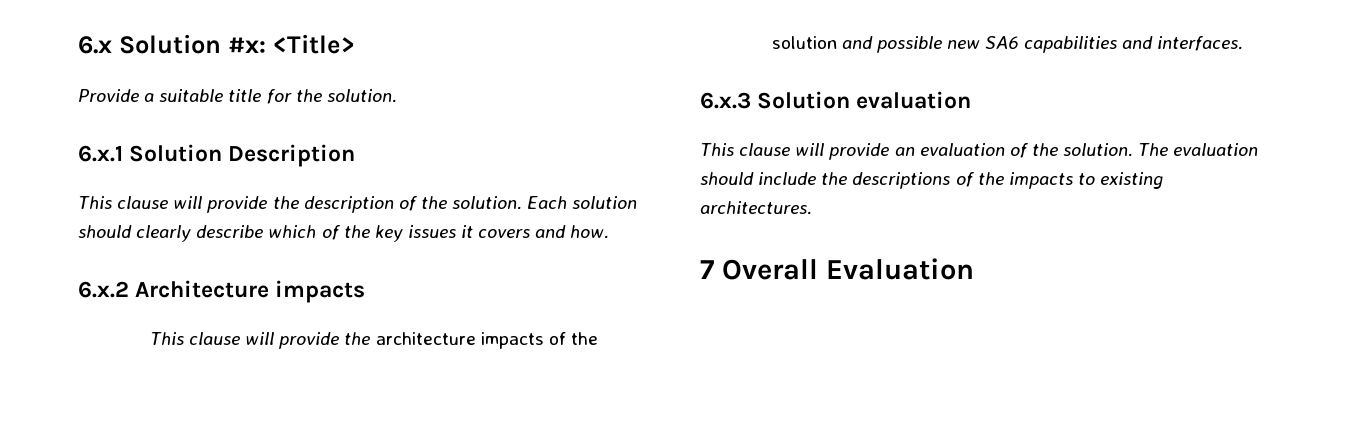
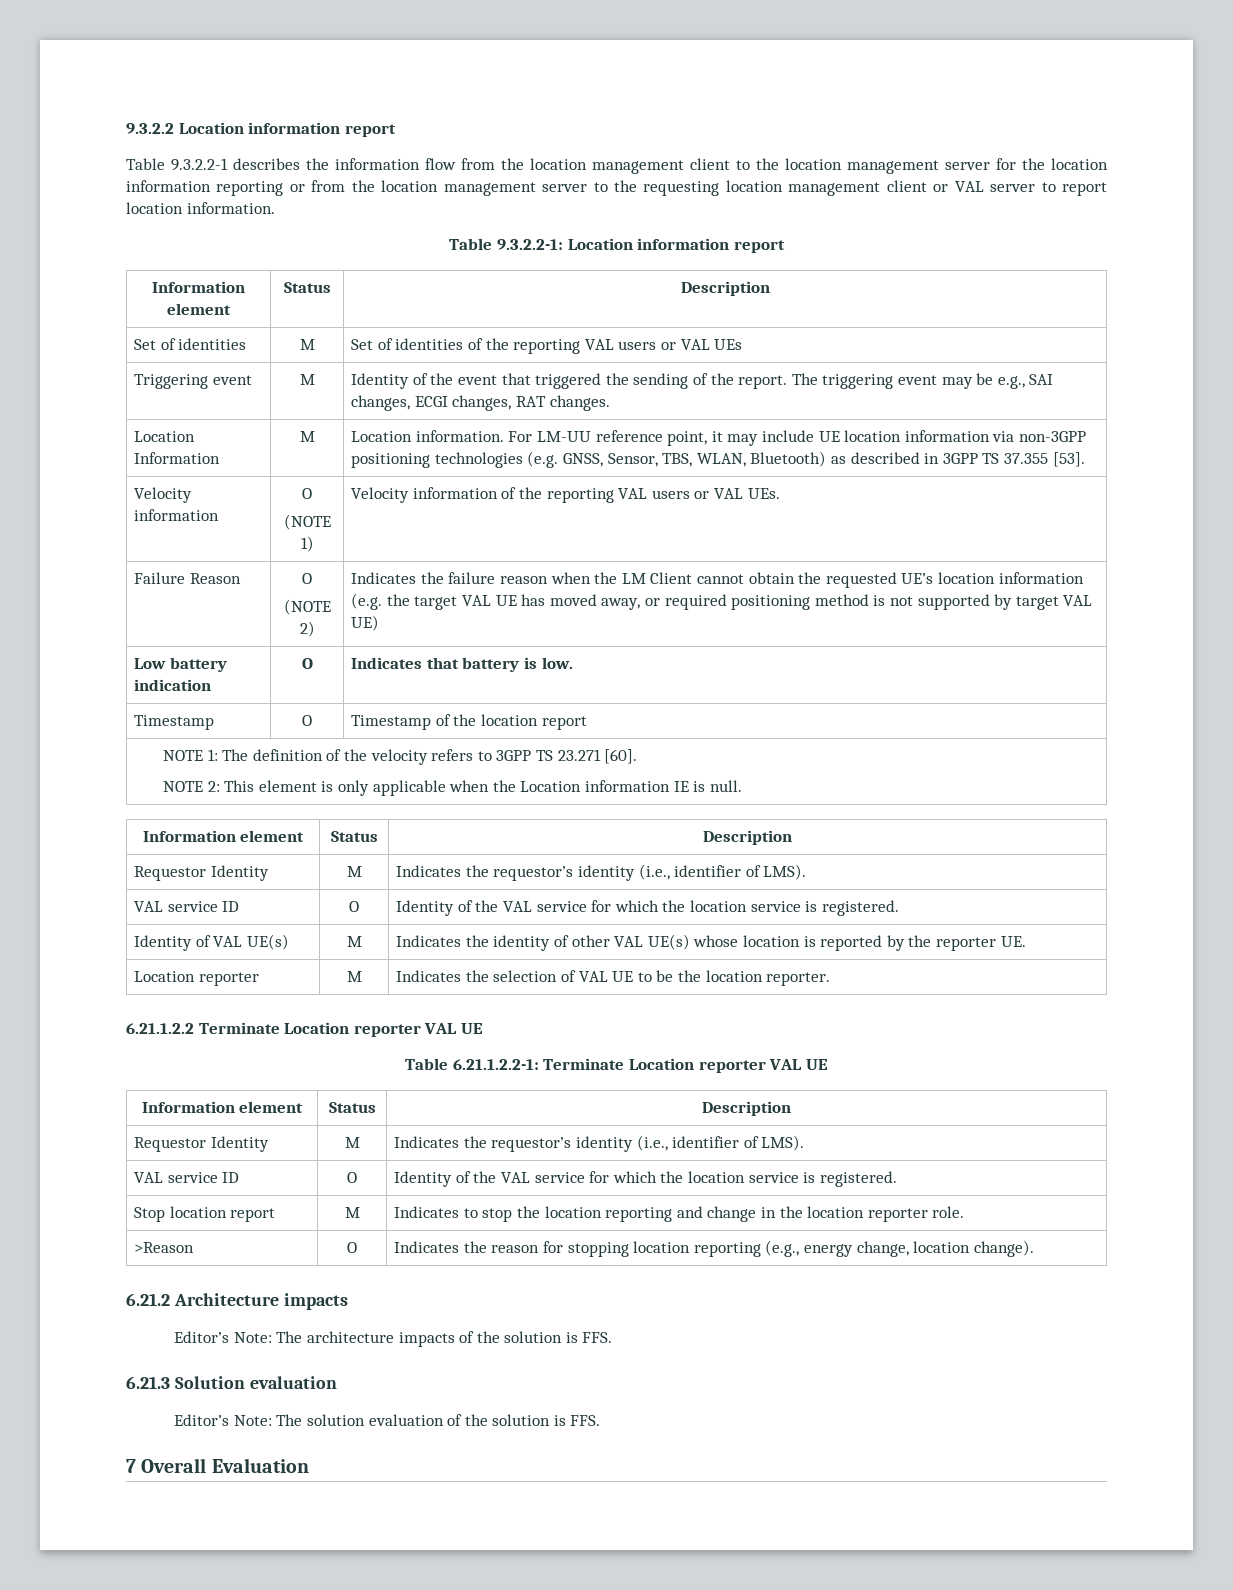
[78,34,355,54] [78,89,397,104] [78,144,356,167] [78,196,638,213] [78,225,610,242] [78,280,366,303] [149,332,371,349] 6.x Solution #x: <Title> // Provide a suitable title for the solution. // 6.x.1 Solution Description // This clause will provide the description of the solution. Each solution should clearly describe which of the key issues it covers and how. // 6.x.2 Architecture impacts // This clause will provide the -> [126,122,396,137] [126,158,1108,174] [126,180,1108,196] [126,202,275,214] [449,238,785,253] [152,281,245,293] [167,303,231,315] [283,282,331,293] [680,281,770,296] [134,338,247,350] [299,339,315,350] [351,338,743,354] [134,374,252,389] [299,374,315,385] [351,373,1054,389] [351,395,610,411] [134,431,196,442] [134,452,221,464] [299,431,315,442] [351,430,1086,446] [351,451,1085,468] [134,487,193,503] [134,509,220,521] [302,488,312,499] [283,514,331,530] [300,536,314,552] [351,487,780,503] [134,572,241,584] [302,573,312,584] [283,599,331,615] [299,621,315,637] [351,572,1084,588] [351,593,1093,610] [351,615,380,631] [134,657,227,672] [134,679,212,691] [301,658,313,669] [351,657,573,672] [134,715,215,730] [302,715,312,726] [351,714,587,730] [163,749,638,765] [163,780,742,796] [142,830,305,842] [330,831,378,842] [703,830,792,845] [134,865,269,881] [346,866,362,877] [396,864,807,881] [134,901,240,912] [349,901,359,912] [396,900,899,916] [134,934,290,951] [346,936,362,947] [396,934,1026,951] [134,971,259,986] [346,971,362,982] [396,970,831,986] [126,1022,483,1037] [405,1058,828,1073] [141,1101,304,1113] [328,1102,376,1113] [702,1101,791,1116] [134,1136,269,1152] [344,1137,360,1148] [394,1135,805,1152] [134,1172,240,1183] [347,1172,357,1183] [394,1171,897,1187] [134,1206,276,1222] [344,1207,360,1218] [394,1206,965,1222] [134,1242,195,1253] [347,1242,357,1253] [394,1240,1034,1257] [126,1293,348,1310] [174,1331,303,1343] 9.3.2.2 Location information report // Table 9.3.2.2-1 describes the information flow from the location management client to the location management server for the location information reporting or from the location management server to the requesting location management client or VAL server to report location information. // Table 9.3.2.2-1: Location information report // Information element | Status | Description // Set of identities | M | Set of identities of the reporting VAL users or VAL UEs // Triggering event | M | Identity of the event that triggered the sending of the report. The triggering event may be e.g., SAI changes, ECGI changes, RAT changes. // Location Information | M | Location information. For LM-UU reference point, it may include UE location information via non-3GPP positioning technologies (e.g. GNSS, Sensor, TBS, WLAN, Bluetooth) as described in 3GPP TS 37.355 [53]. // Velocity information | O // (NOTE 1) | Velocity information of the reporting VAL users or VAL UEs. // Failure Reason | O // (NOTE 2) | Indicates the failure reason when the LM Client cannot obtain the requested UE’s location information (e.g. the target VAL UE has moved away, or required positioning method is not supported by target VAL UE) // Low battery indication | O | Indicates that battery is low. // Timestamp | O | Timestamp of the location report // NOTE 1: The definition of the velocity refers to 3GPP TS 23.271 [60]. // NOTE 2: This element is only applicable when the Location information IE is null. // Information element | Status | Description // Requestor Identity | M | Indicates the requestor’s identity (i.e., identifier of LMS). // VAL service ID | O | Identity of the VAL service for which the location service is registered. // Identity of VAL UE(s) | M | Indicates the identity of other VAL UE(s) whose location is reported by the reporter UE. // Location reporter | M | Indicates the selection of VAL UE to be the location reporter. // 6.21.1.2.2 Terminate Location reporter VAL UE // Table 6.21.1.2.2-1: Terminate Location reporter VAL UE // Information element | Status | Description // Requestor Identity | M | Indicates the requestor’s identity (i.e., identifier of LMS). // VAL service ID | O | Identity of the VAL service for which the location service is registered. // Stop location report | M | Indicates to stop the location reporting and change in the location reporter role. // >Reason | O | Indicates the reason for stopping location reporting (e.g., energy change, location change). // 6.21.2 Architecture impacts // Editor’s Note: The
[842,36,1243,53] [700,91,972,109] [700,143,1259,160] [700,172,1164,189] [700,201,812,215] and possible new SA6 capabilities and interfaces. // 6.x.3 Solution evaluation // This clause will provide an evaluation of the solution. The evaluation should include the descriptions of the impacts to existing architectures. -> [565,1332,613,1343] [126,1376,337,1389] [174,1414,601,1426] is FFS. // 6.21.3 Solution evaluation // Editor’s Note: The solution evaluation of the solution is FFS.

